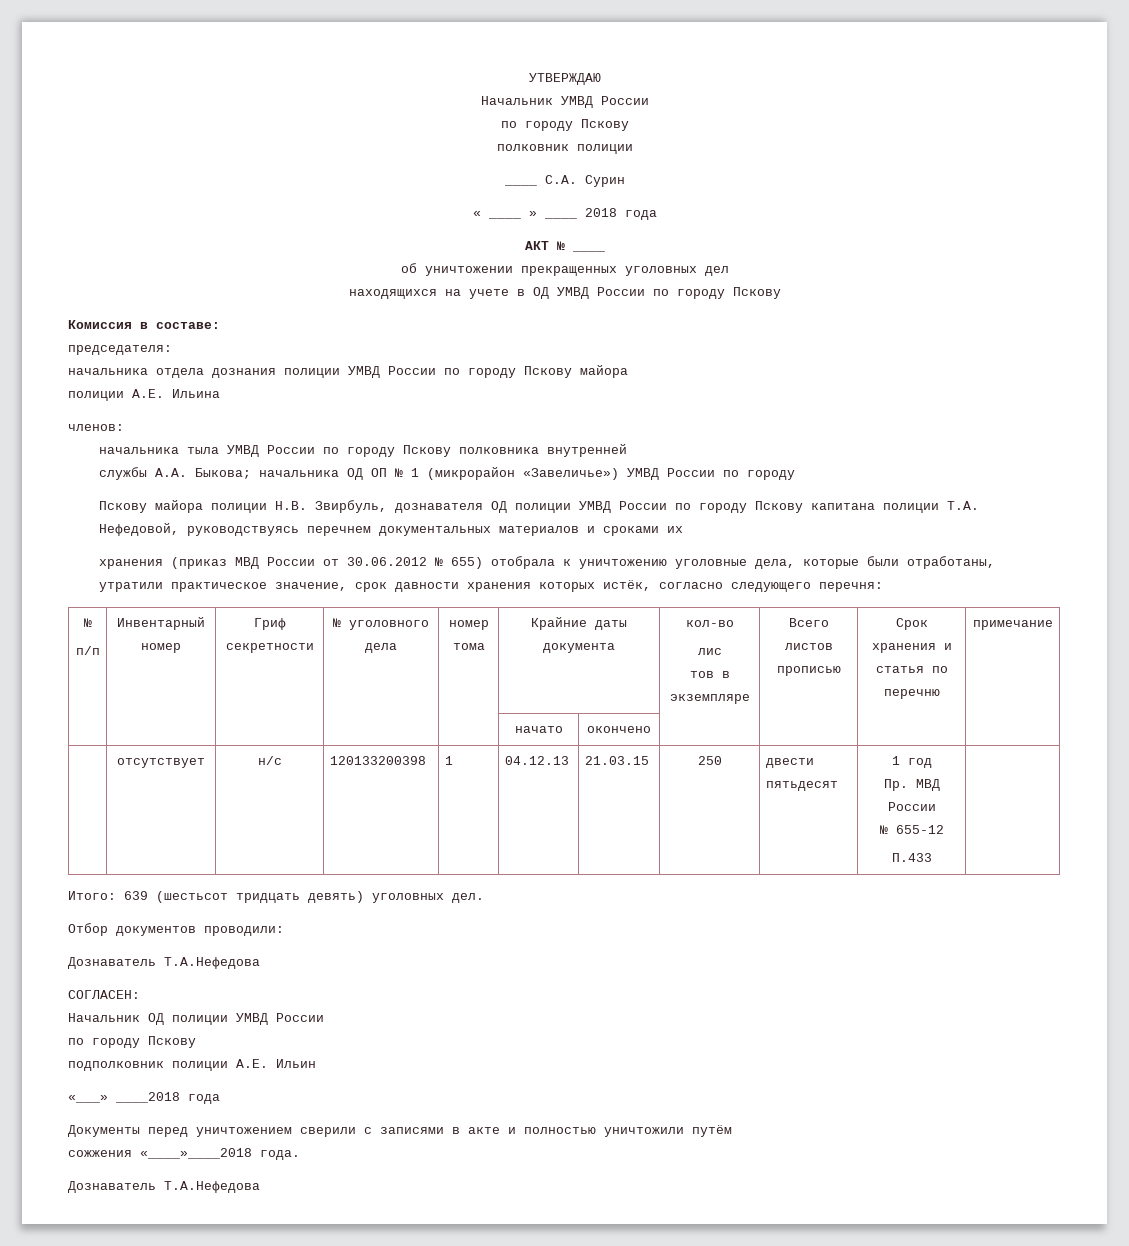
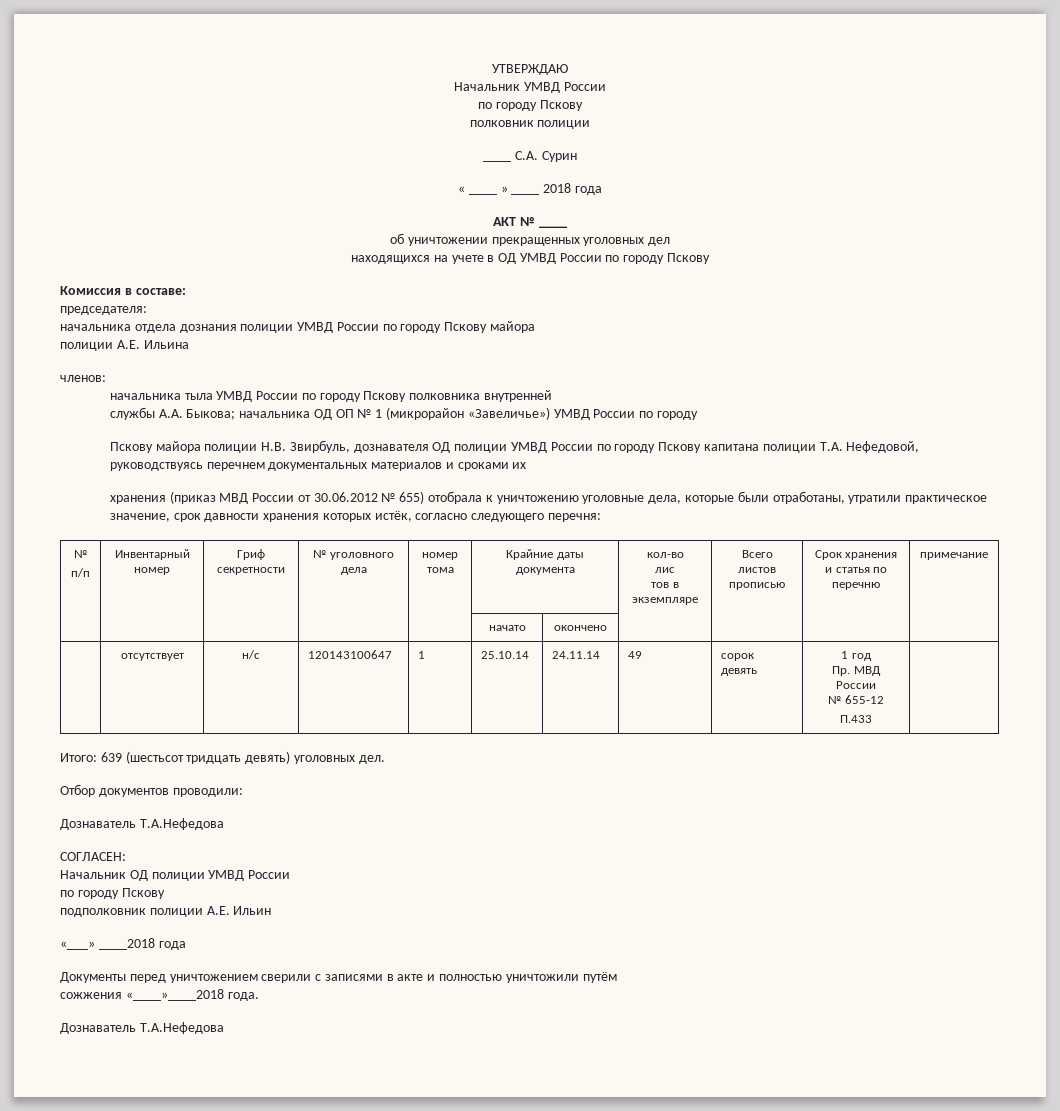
[329,756,426,765] [444,756,453,765] [504,756,569,765] [584,756,649,765] [697,756,722,765] [765,758,814,768] [765,781,838,791] 120133200398 | 1 | 04.12.13 | 21.03.15 | 250 | двести пятьдесят -> [308,650,393,659] [418,651,426,659] [481,651,530,659] [552,651,601,659] [628,651,643,659] [721,653,755,661] [721,668,758,676] 120143100647 | 1 | 25.10.14 | 24.11.14 | 49 | сорок девять

